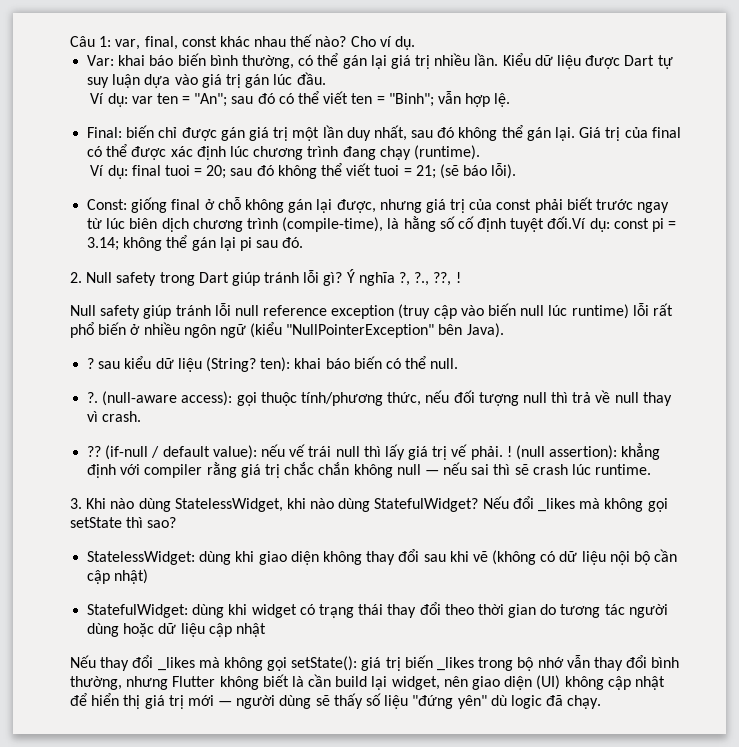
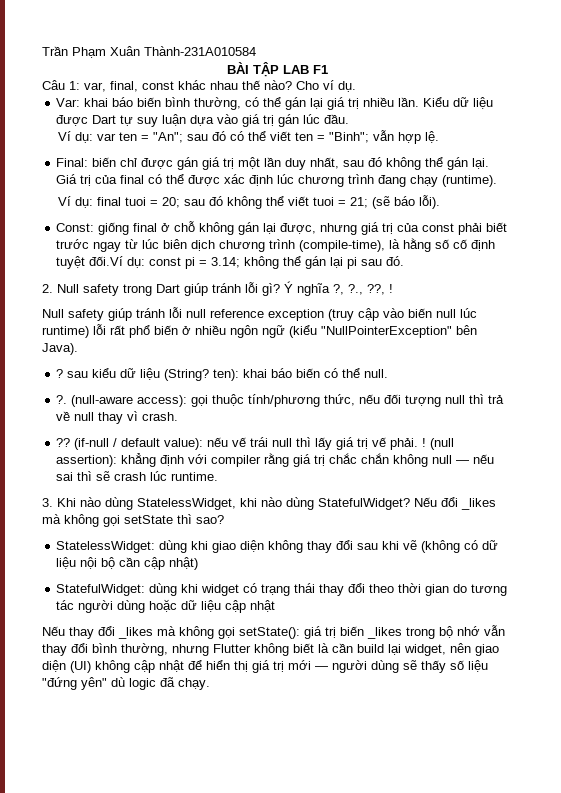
(70, 41) none -> [42,46,256,58] [226,62,328,77] Trần Phạm Xuân Thành-231A010584 // BÀI TẬP LAB F1 //

